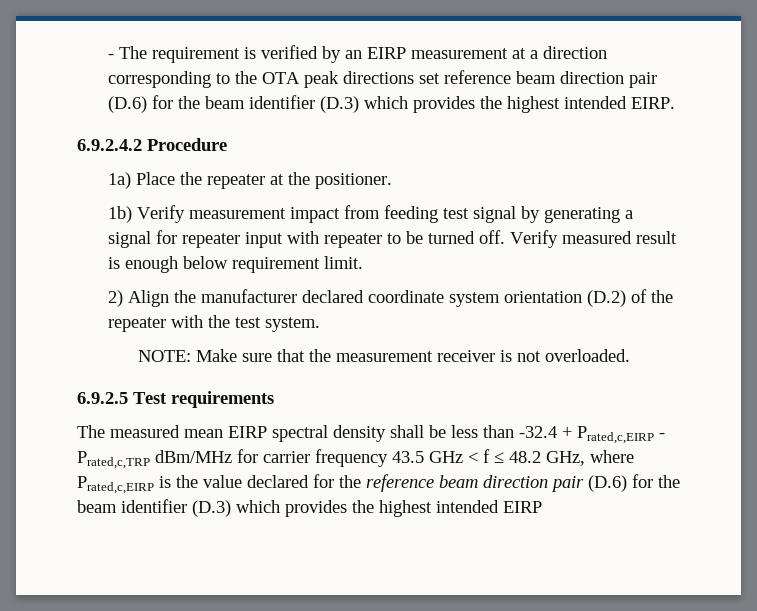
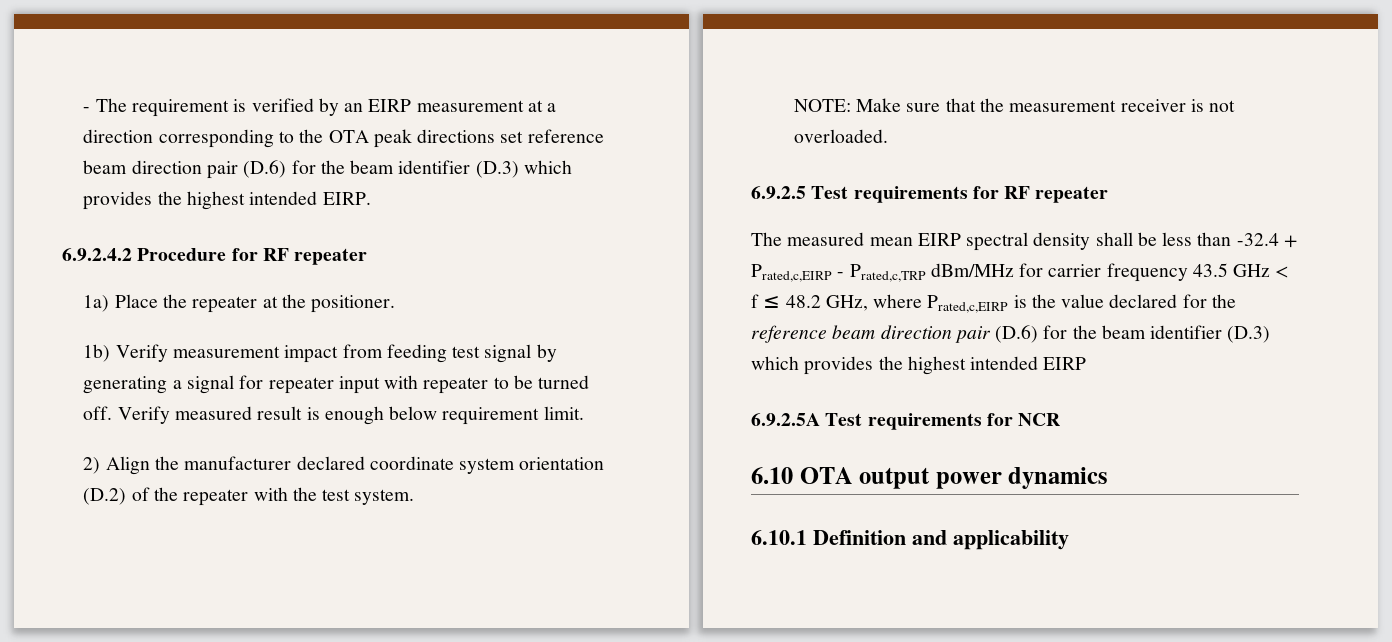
(227, 144) none -> [231,248,368,265] for RF repeater
(274, 399) none -> [972,186,1109,203] for RF repeater
(542, 507) none -> [751,413,1061,430] [751,467,1109,489] [751,530,1069,550] // 6.9.2.5A Test requirements for NCR // 6.10 OTA output power dynamics // 6.10.1 Definition and applicability

